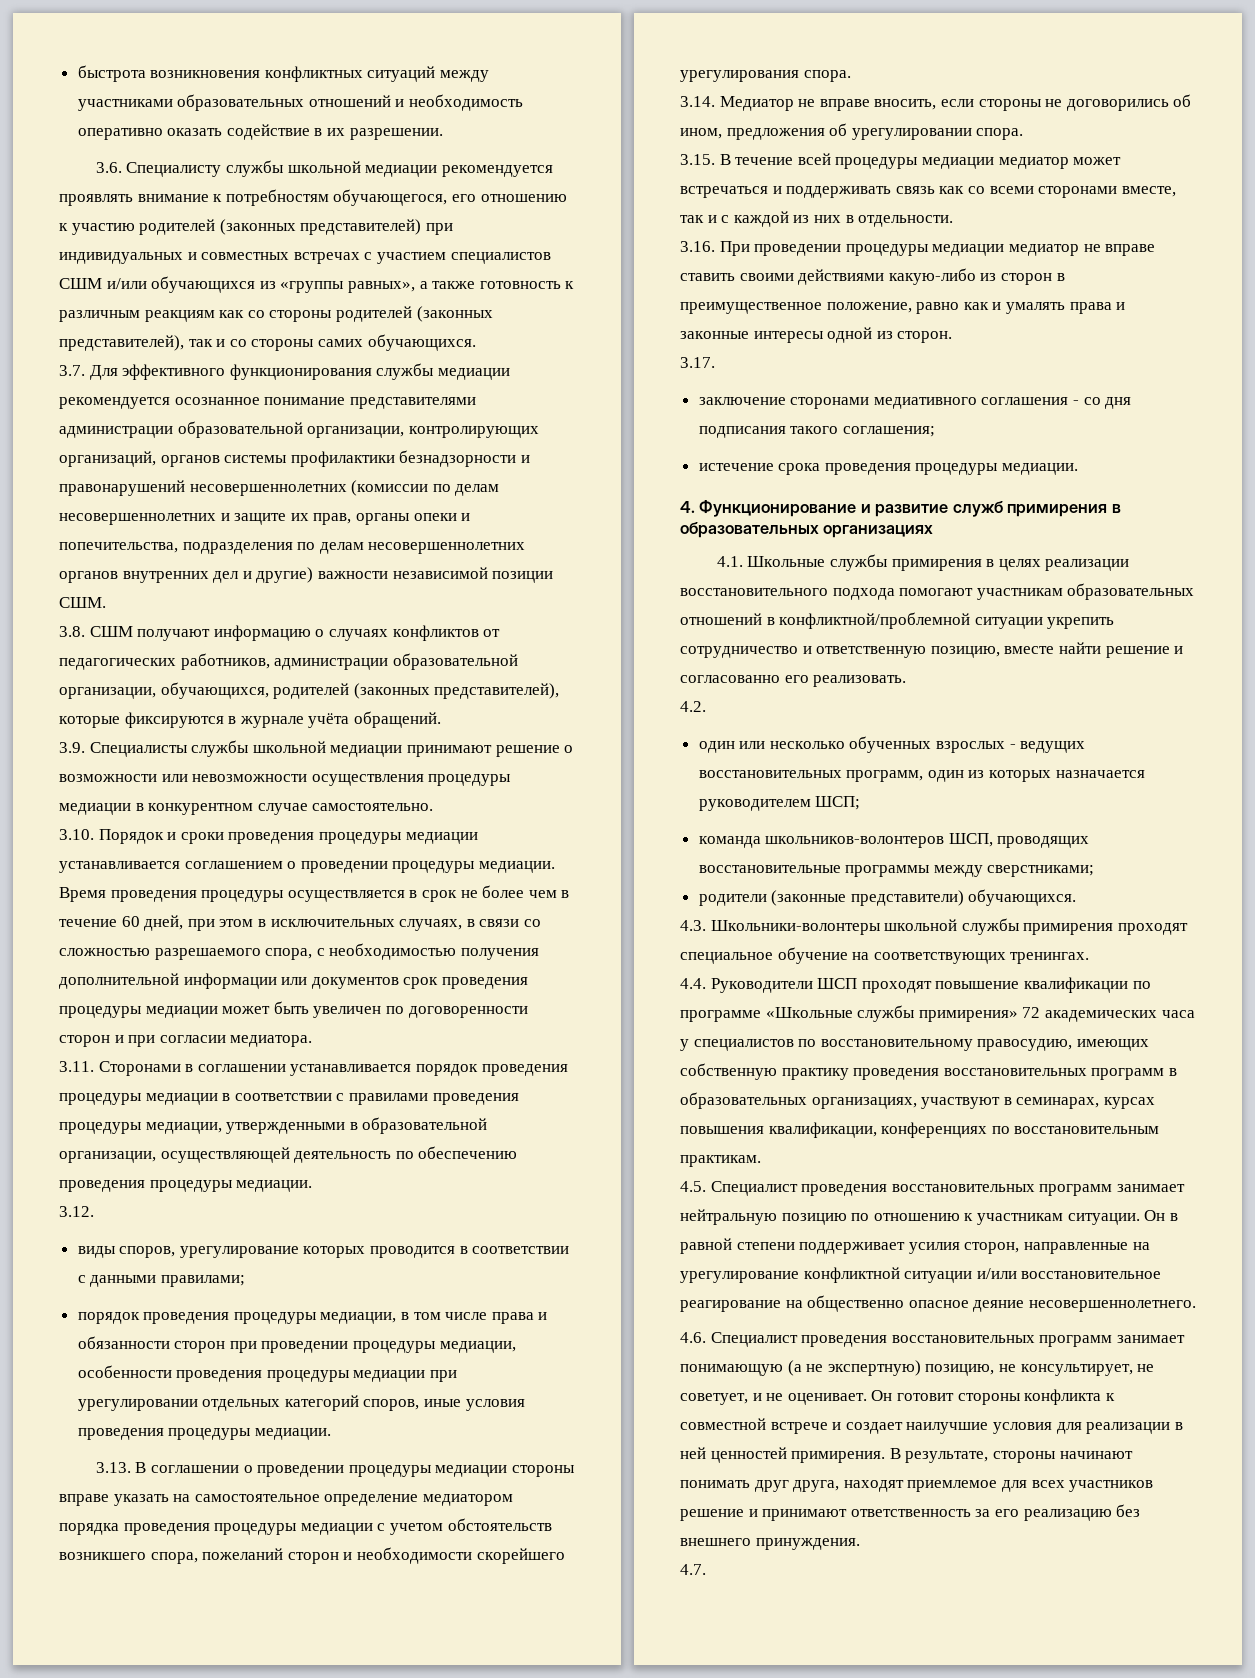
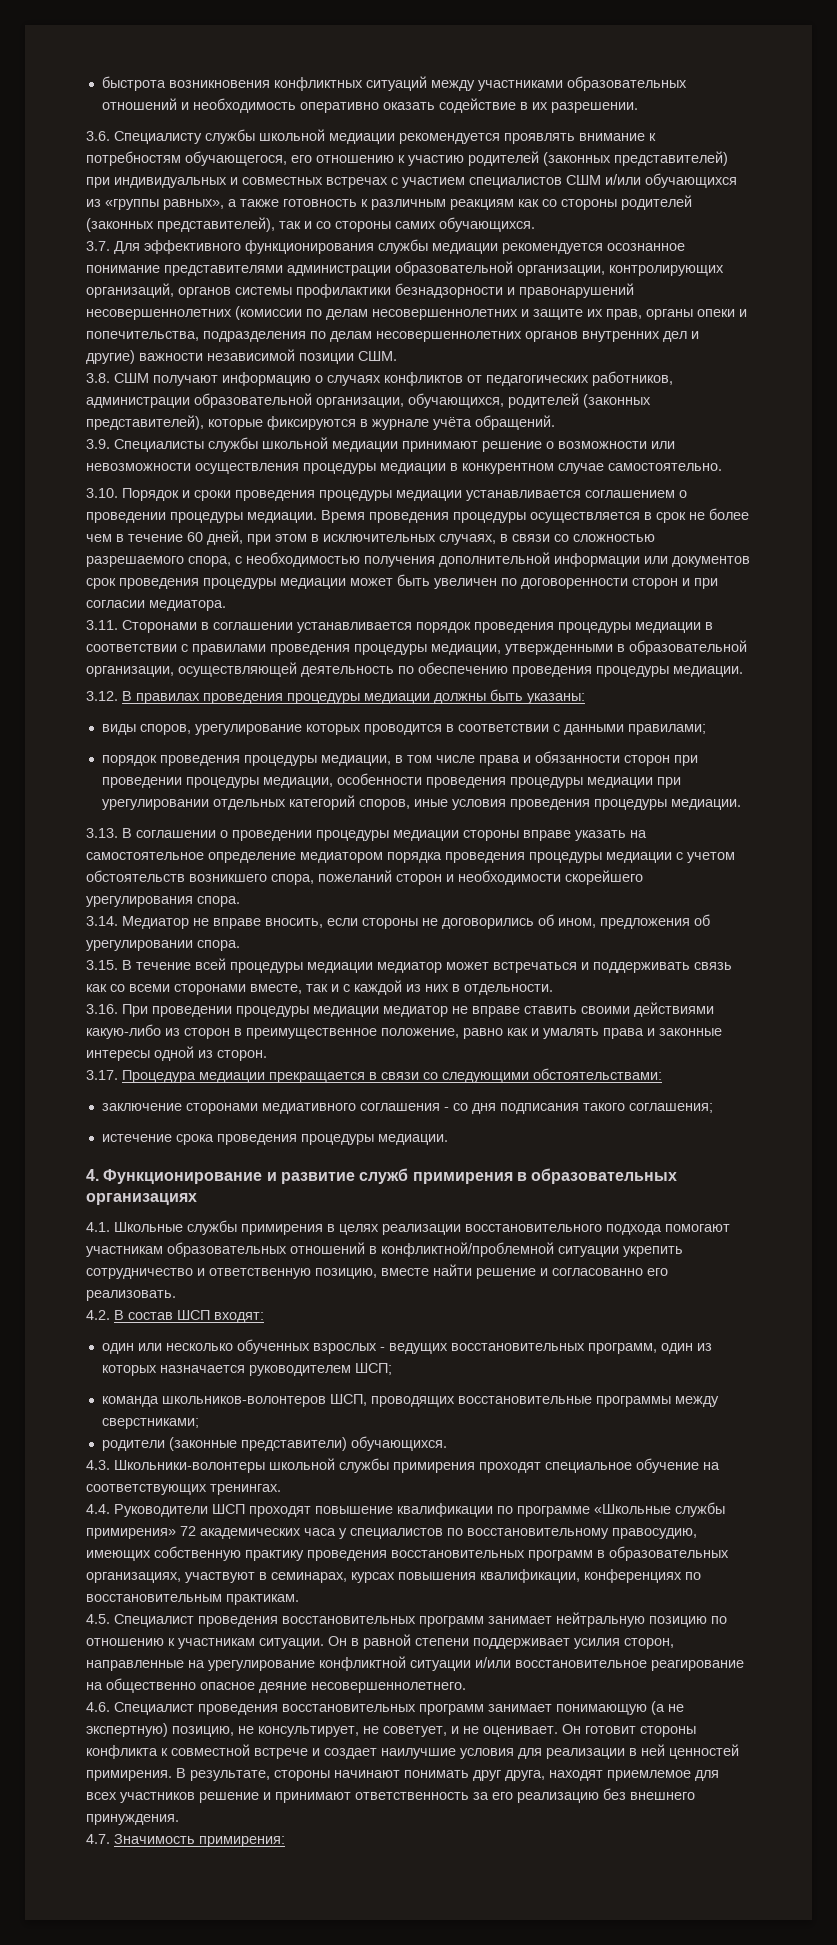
(94, 1211) none -> [122,689,585,704] В правилах проведения процедуры медиации должны быть указаны:
(715, 362) none -> [122,1068,662,1083] Процедура медиации прекращается в связи со следующими обстоятельствами:
(706, 706) none -> [114,1310,264,1323] В состав ШСП входят:
(706, 1569) none -> [114,1834,285,1847] Значимость примирения:

